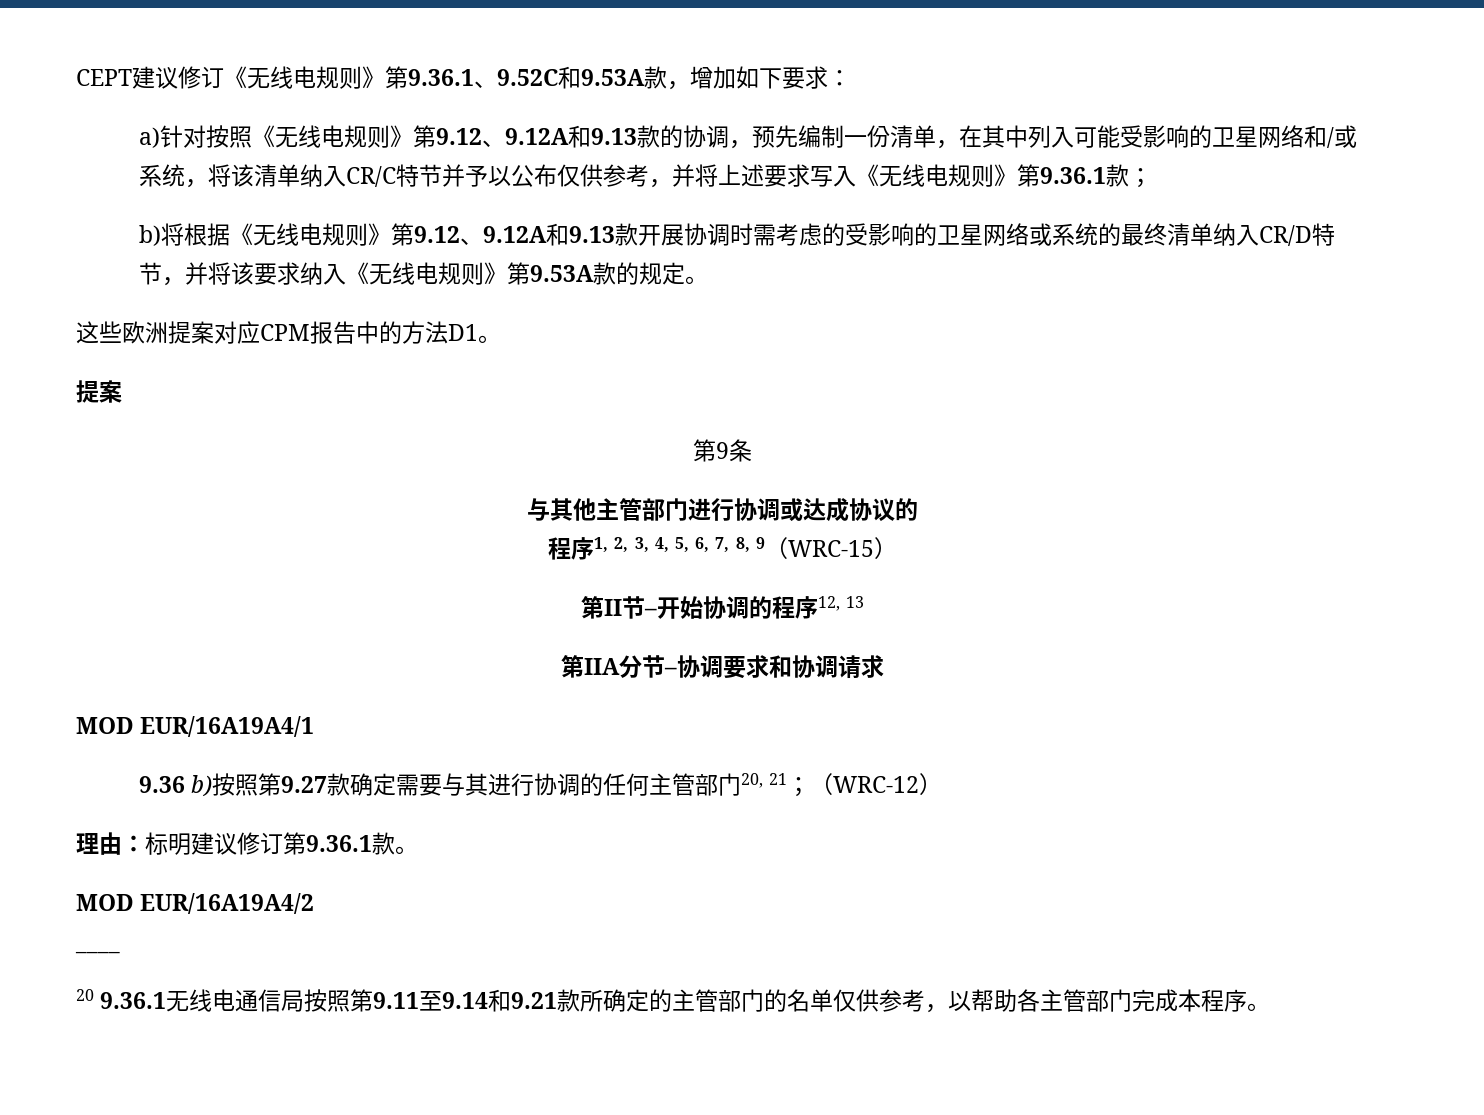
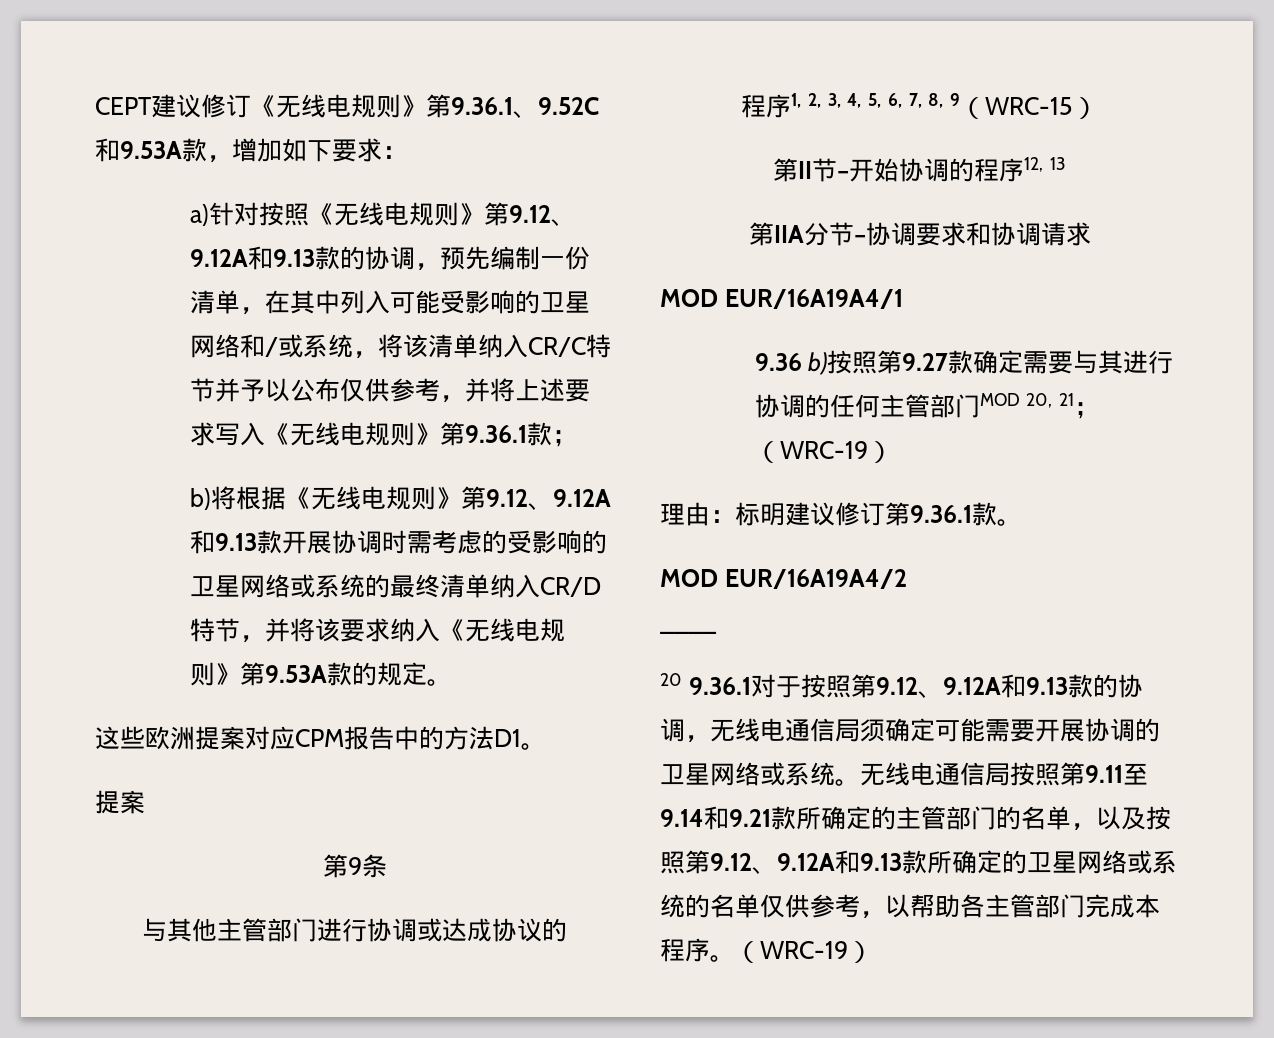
(742, 784) none -> [979,393,1020,406] MOD
[833,776,920,793] WRC-12 -> [779,441,868,459] WRC-19
(167, 1000) none -> [750,674,1143,698] [660,718,1160,743] [660,762,860,786] 对于按照第9.12、9.12A和9.13款的协调，无线电通信局须确定可能需要开展协调的卫星网络或系统。
(834, 1000) none -> [1071,806,1171,831] [660,850,1177,874] [660,894,760,918] ，以及按照第9.12、9.12A和9.13款所确定的卫星网络或系统的名单
(1271, 1007) none -> [735,941,873,963] （WRC-19）

